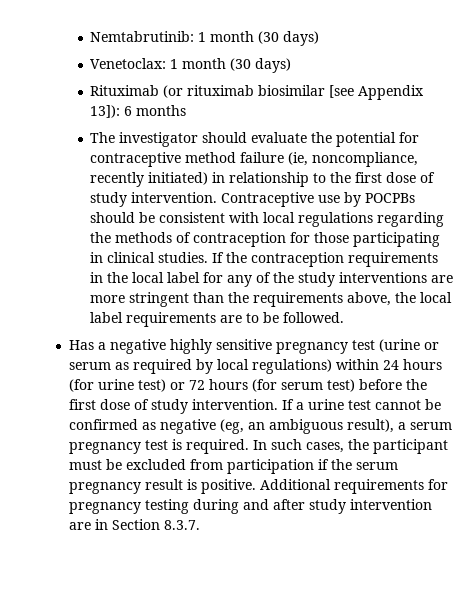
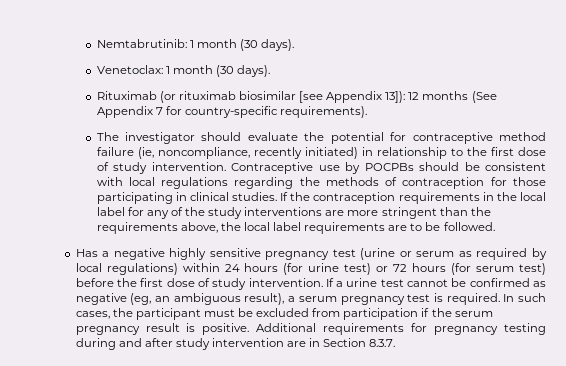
[283,31,320,46] days) -> [261,39,295,51] days).
[255,58,292,73] days) -> [237,65,271,77] days).
[124,106,133,116] 6 -> [408,92,420,100] 12
(187, 110) none -> [471,91,497,103] [96,106,368,118] (See Appendix 7 for country-specific requirements).

